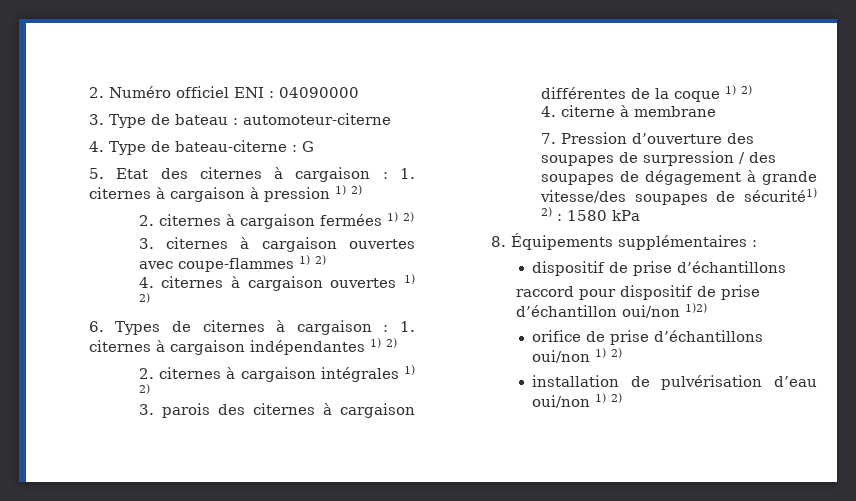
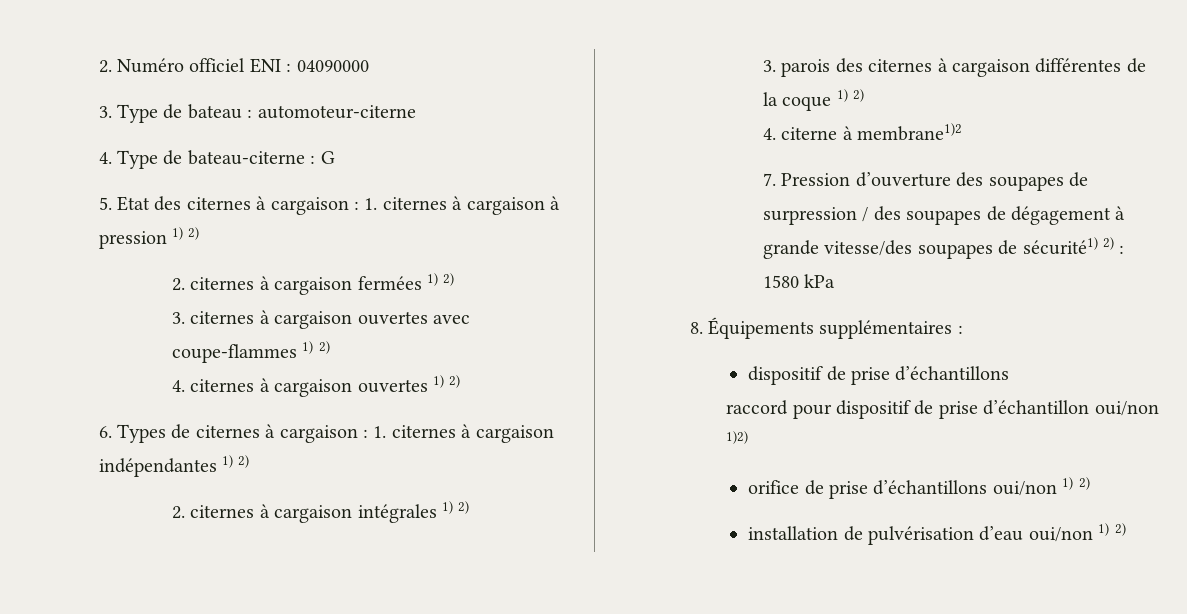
[633,106,716,117] membrane -> [857,123,963,141] membrane1)2

